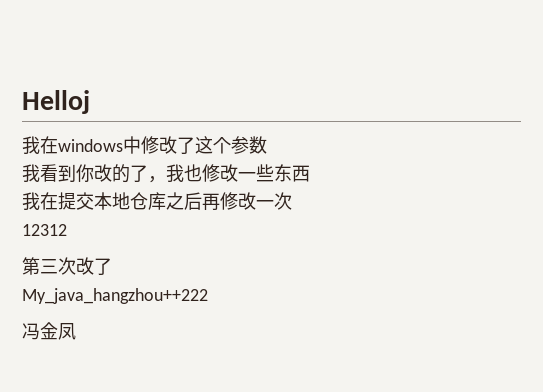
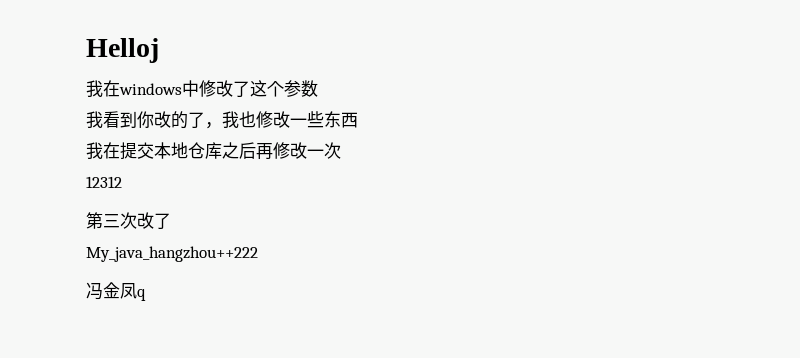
(76, 331) none -> [137,289,146,301] q

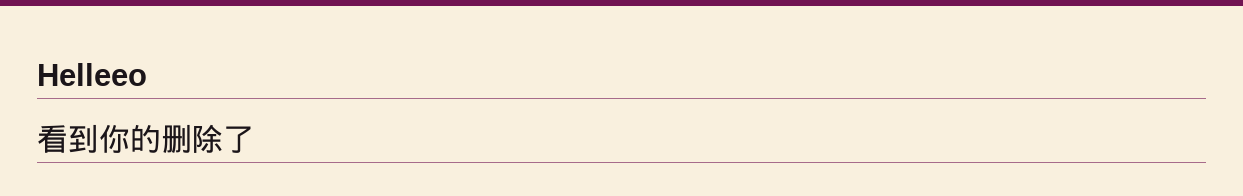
[86,38,159,63] [86,80,318,97] [86,111,358,129] [86,142,341,160] [86,176,122,188] [86,212,171,229] [86,246,258,262] [86,282,146,301] Helloj // 我在windows中修改了这个参数 // 我看到你改的了，我也修改一些东西 // 我在提交本地仓库之后再修改一次 // 12312 // 第三次改了 // My_java_hangzhou++222 // 冯金凤q -> [37,63,147,86] [37,124,254,153] Helleeo // 看到你的删除了

